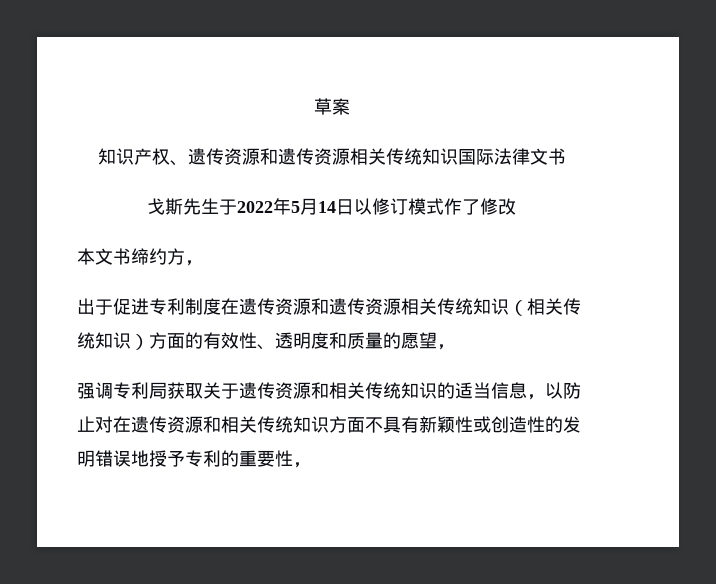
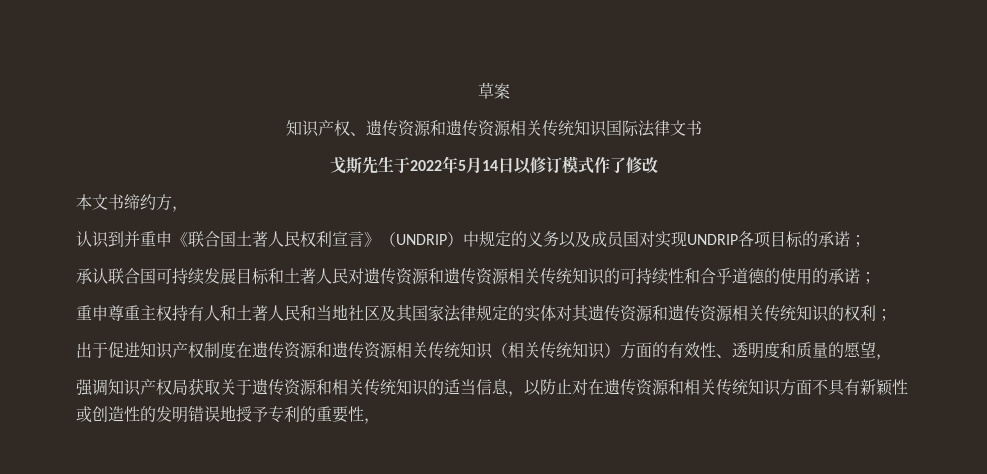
(203, 263) none -> [76,231,866,248] [76,267,876,285] [76,304,892,322] // 认识到并重申《联合国土著人民权利宣言》（UNDRIP）中规定的义务以及成员国对实现UNDRIP各项目标的承诺； // 承认联合国可持续发展目标和土著人民对遗传资源和遗传资源相关传统知识的可持续性和合乎道德的使用的承诺； // 重申尊重主权持有人和土著人民和当地社区及其国家法律规定的实体对其遗传资源和遗传资源相关传统知识的权利；
[149,298,185,315] 专利 -> [140,342,204,359] 知识产权
[113,382,149,399] 专利 -> [108,379,172,396] 知识产权

